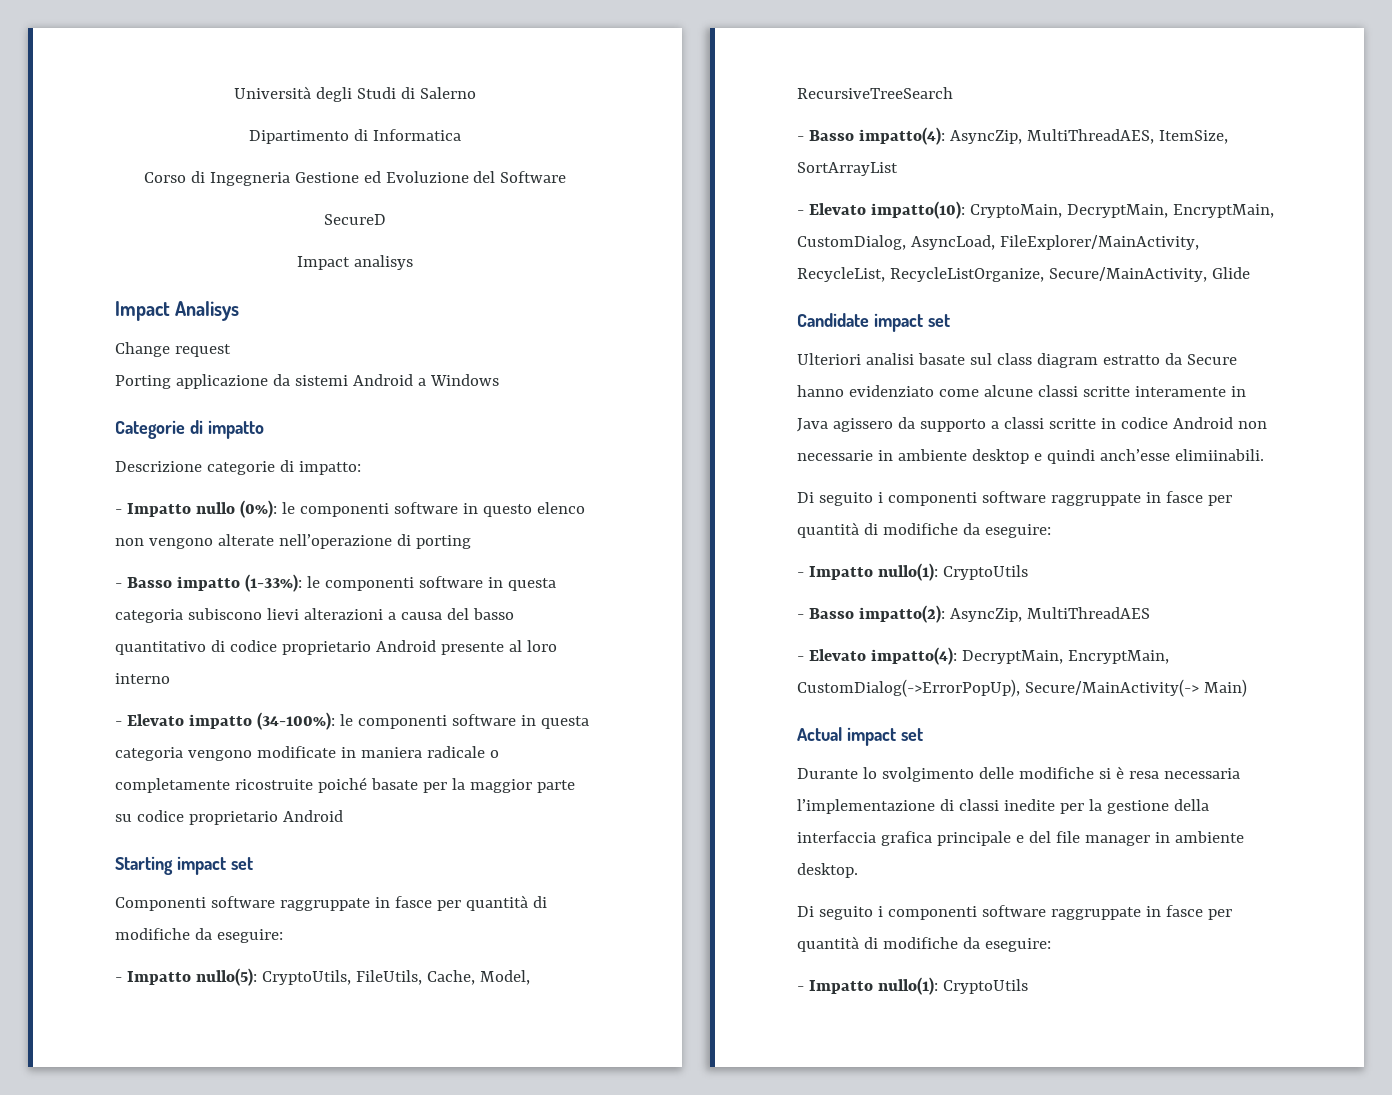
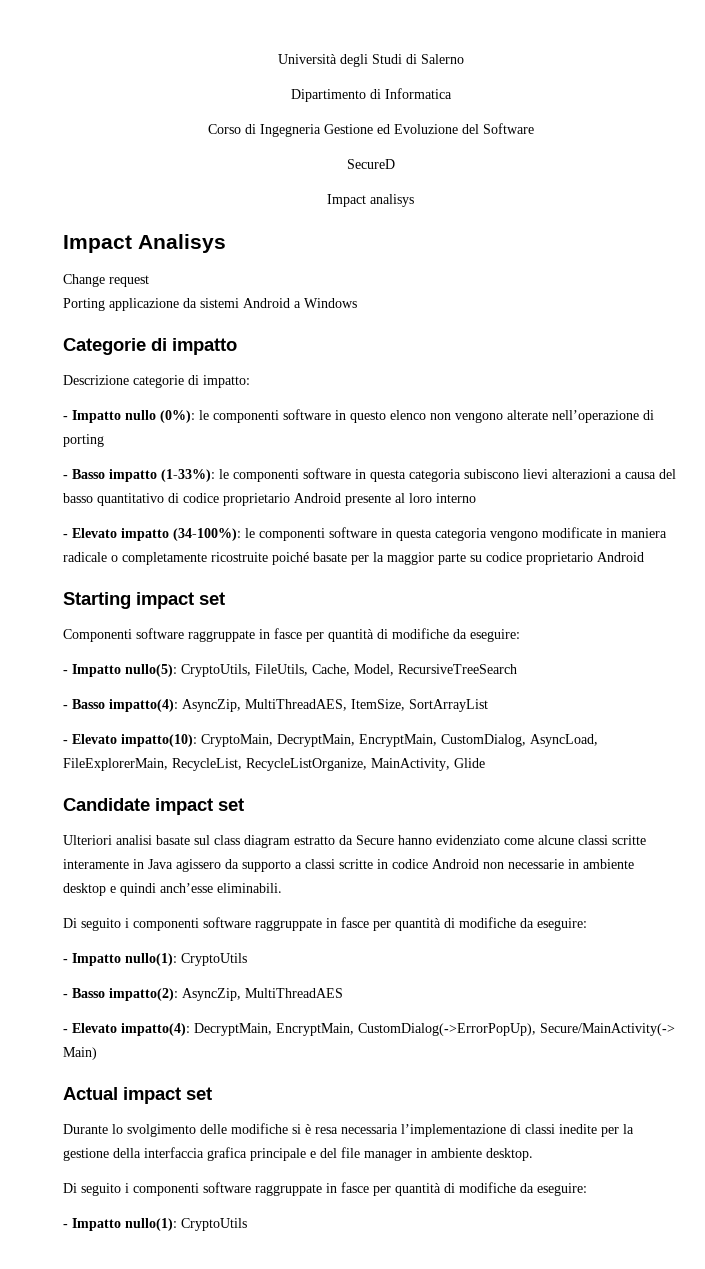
[999,235,1199,250] FileExplorer/MainActivity, -> [63,758,168,771] FileExplorerMain,
[1048,267,1207,282] Secure/MainActivity, -> [371,758,450,771] MainActivity,
[1174,449,1264,461] elimiinabili. -> [217,883,282,893] eliminabili.

